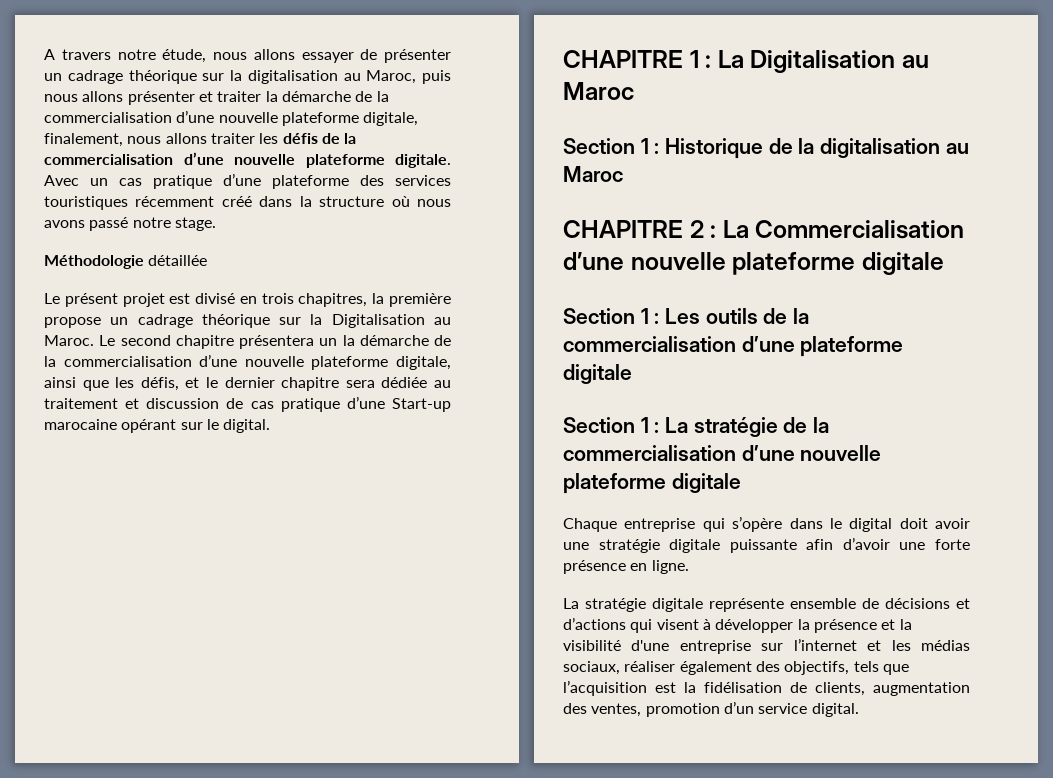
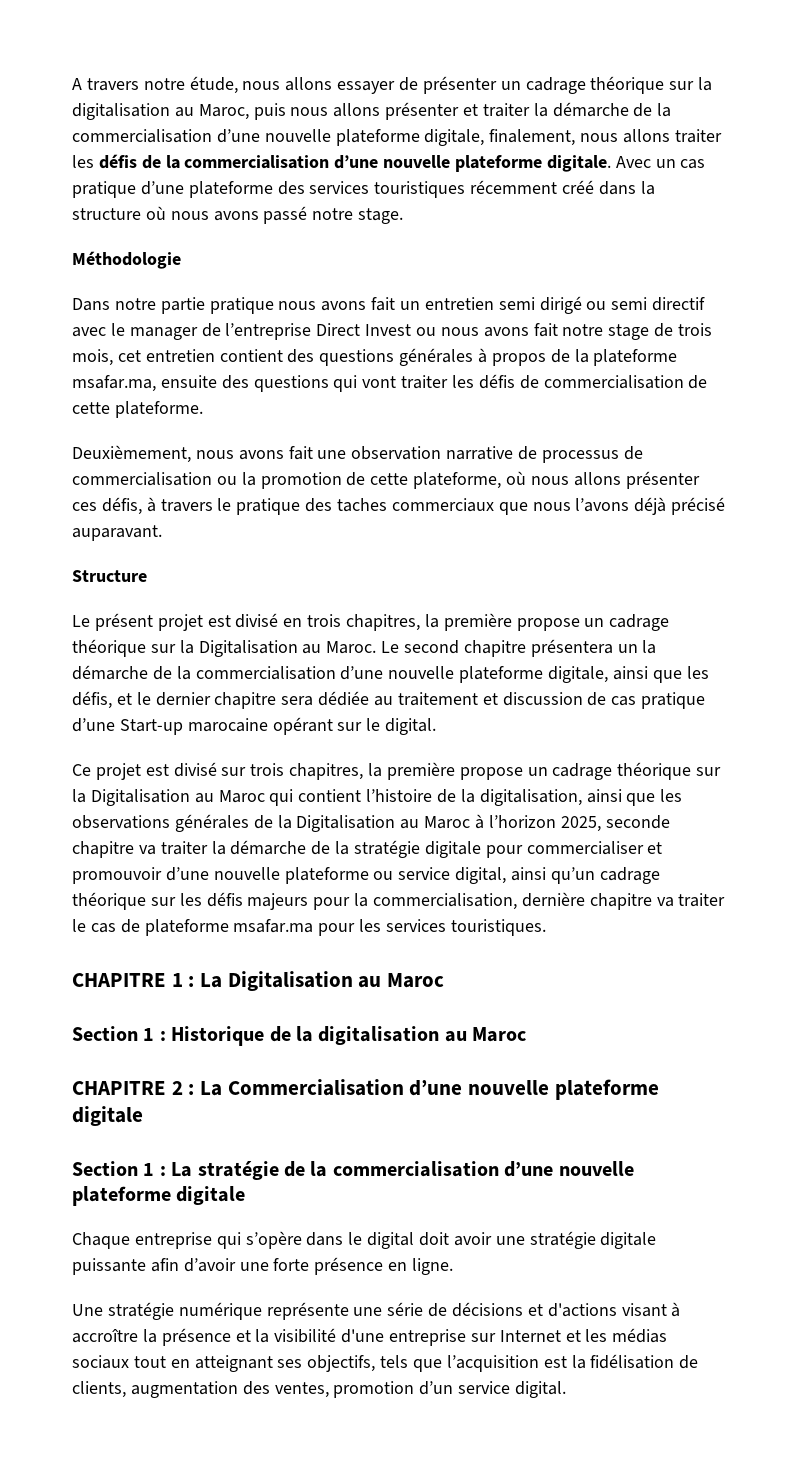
[148,255,208,266] détaillée -> [72,296,706,314] [72,323,713,340] [72,348,678,366] [72,374,708,392] [72,401,203,418] [72,445,643,463] [72,471,700,489] [72,497,726,515] [72,525,162,541] [72,570,147,582] // Dans notre partie pratique nous avons fait un entretien semi dirigé ou semi directif avec le manager de l’entreprise Direct Invest ou nous avons fait notre stage de trois mois, cet entretien contient des questions générales à propos de la plateforme msafar.ma, ensuite des questions qui vont traiter les défis de commercialisation de cette plateforme. // Deuxièmement, nous avons fait une observation narrative de processus de commercialisation ou la promotion de cette plateforme, où nous allons présenter ces défis, à travers le pratique des taches commerciaux que nous l’avons déjà précisé auparavant. // Structure
(271, 426) none -> [72,762,722,780] [72,789,683,806] [72,814,670,832] [72,840,663,858] [72,867,660,884] [72,892,726,910] [72,919,546,936] // Ce projet est divisé sur trois chapitres, la première propose un cadrage théorique sur la Digitalisation au Maroc qui contient l’histoire de la digitalisation, ainsi que les observations générales de la Digitalisation au Maroc à l’horizon 2025, seconde chapitre va traiter la démarche de la stratégie digitale pour commercialiser et promouvoir d’une nouvelle plateforme ou service digital, ainsi qu’un cadrage théorique sur les défis majeurs pour la commercialisation, dernière chapitre va traiter le cas de plateforme msafar.ma pour les services touristiques.
[563,308,810,324] [563,336,904,357] [563,364,632,384] // Section 1 : Les outils de la commercialisation d’une plateforme digitale -> (143, 1116) none
[563,598,970,612] [563,617,794,633] La stratégie digitale représente ensemble de décisions et d’actions qui visent à développer -> [72,1302,681,1320] [72,1329,138,1343] Une stratégie numérique représente une série de décisions et d'actions visant à accroître
[793,638,857,651] l’internet -> [499,1330,561,1342] Internet
[563,661,780,675] sociaux, réaliser également des -> [72,1355,303,1372] sociaux tout en atteignant ses

